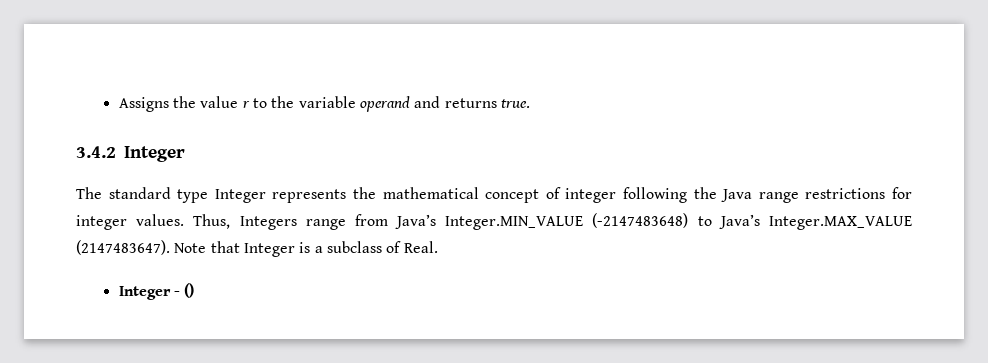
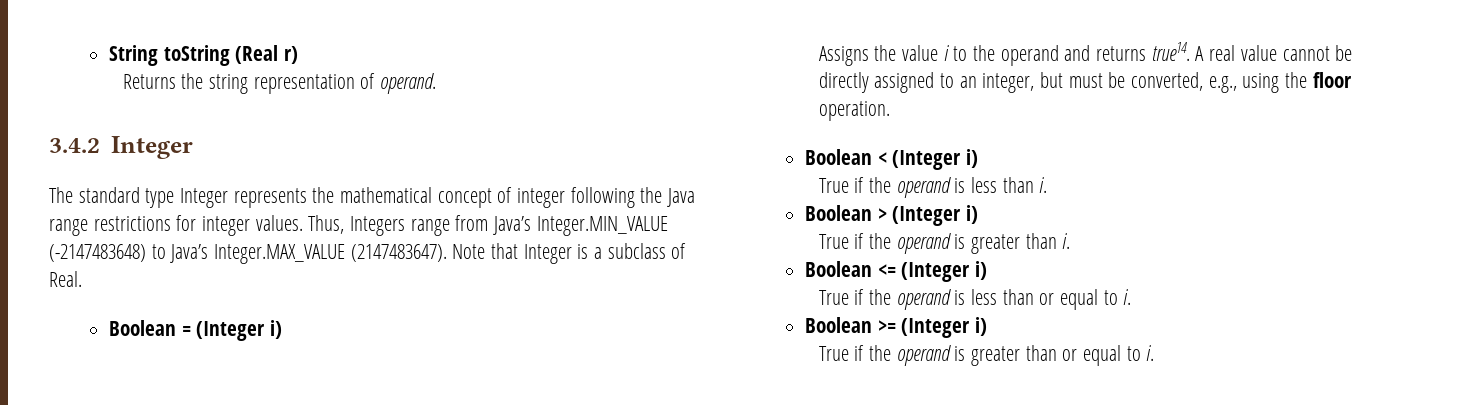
[118,96,530,112] Assigns the value r to the variable operand and returns true. -> [108,45,299,66] [122,73,437,94] String toString (Real r) // Returns the string representation of operand.
[118,283,195,300] Integer - () -> [108,320,283,341] [818,42,1353,66] [818,72,1352,93] [818,101,890,121] [804,149,979,170] [818,177,1048,198] [804,205,979,226] [818,233,1071,254] [804,261,988,282] [818,289,1132,310] [804,317,988,338] [818,345,1155,366] Boolean = (Integer i) // Assigns the value i to the operand and returns true14. A real value cannot be directly assigned to an integer, but must be converted, e.g., using the floor operation. // Boolean < (Integer i) // True if the operand is less than i. // Boolean > (Integer i) // True if the operand is greater than i. // Boolean <= (Integer i) // True if the operand is less than or equal to i. // Boolean >= (Integer i) // True if the operand is greater than or equal to i.

